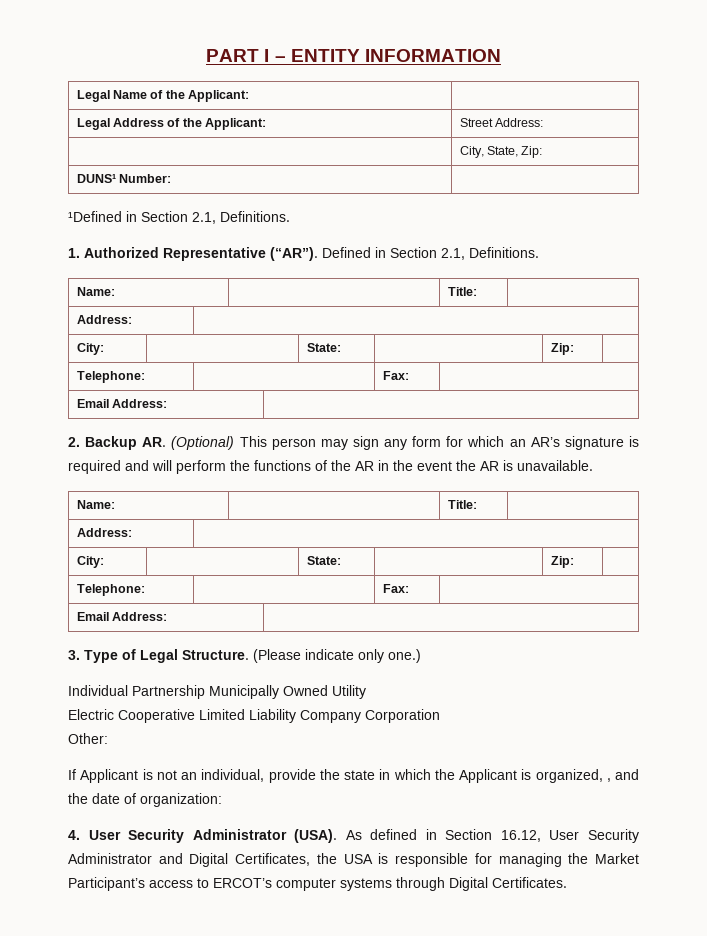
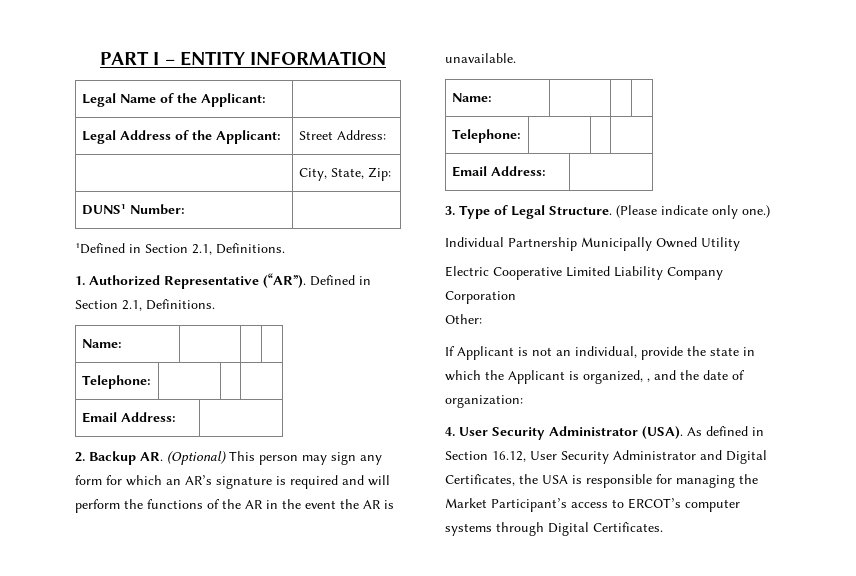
[447,287,477,296] [76,315,132,324] [76,343,104,355] [306,343,341,352] [550,343,574,355] [76,371,145,383] [382,371,409,380] Title: | // Address: | // City: | | State: | | Zip: | // Telephone: | | Fax: -> [81,375,151,389] | // Telephone: | |
[447,500,477,509] [76,528,132,537] [76,556,104,568] [306,556,341,565] [550,556,574,568] [76,584,145,596] [382,584,409,593] Title: | // Address: | // City: | | State: | | Zip: | // Telephone: | | Fax: -> [451,129,521,143] | // Telephone: | |

